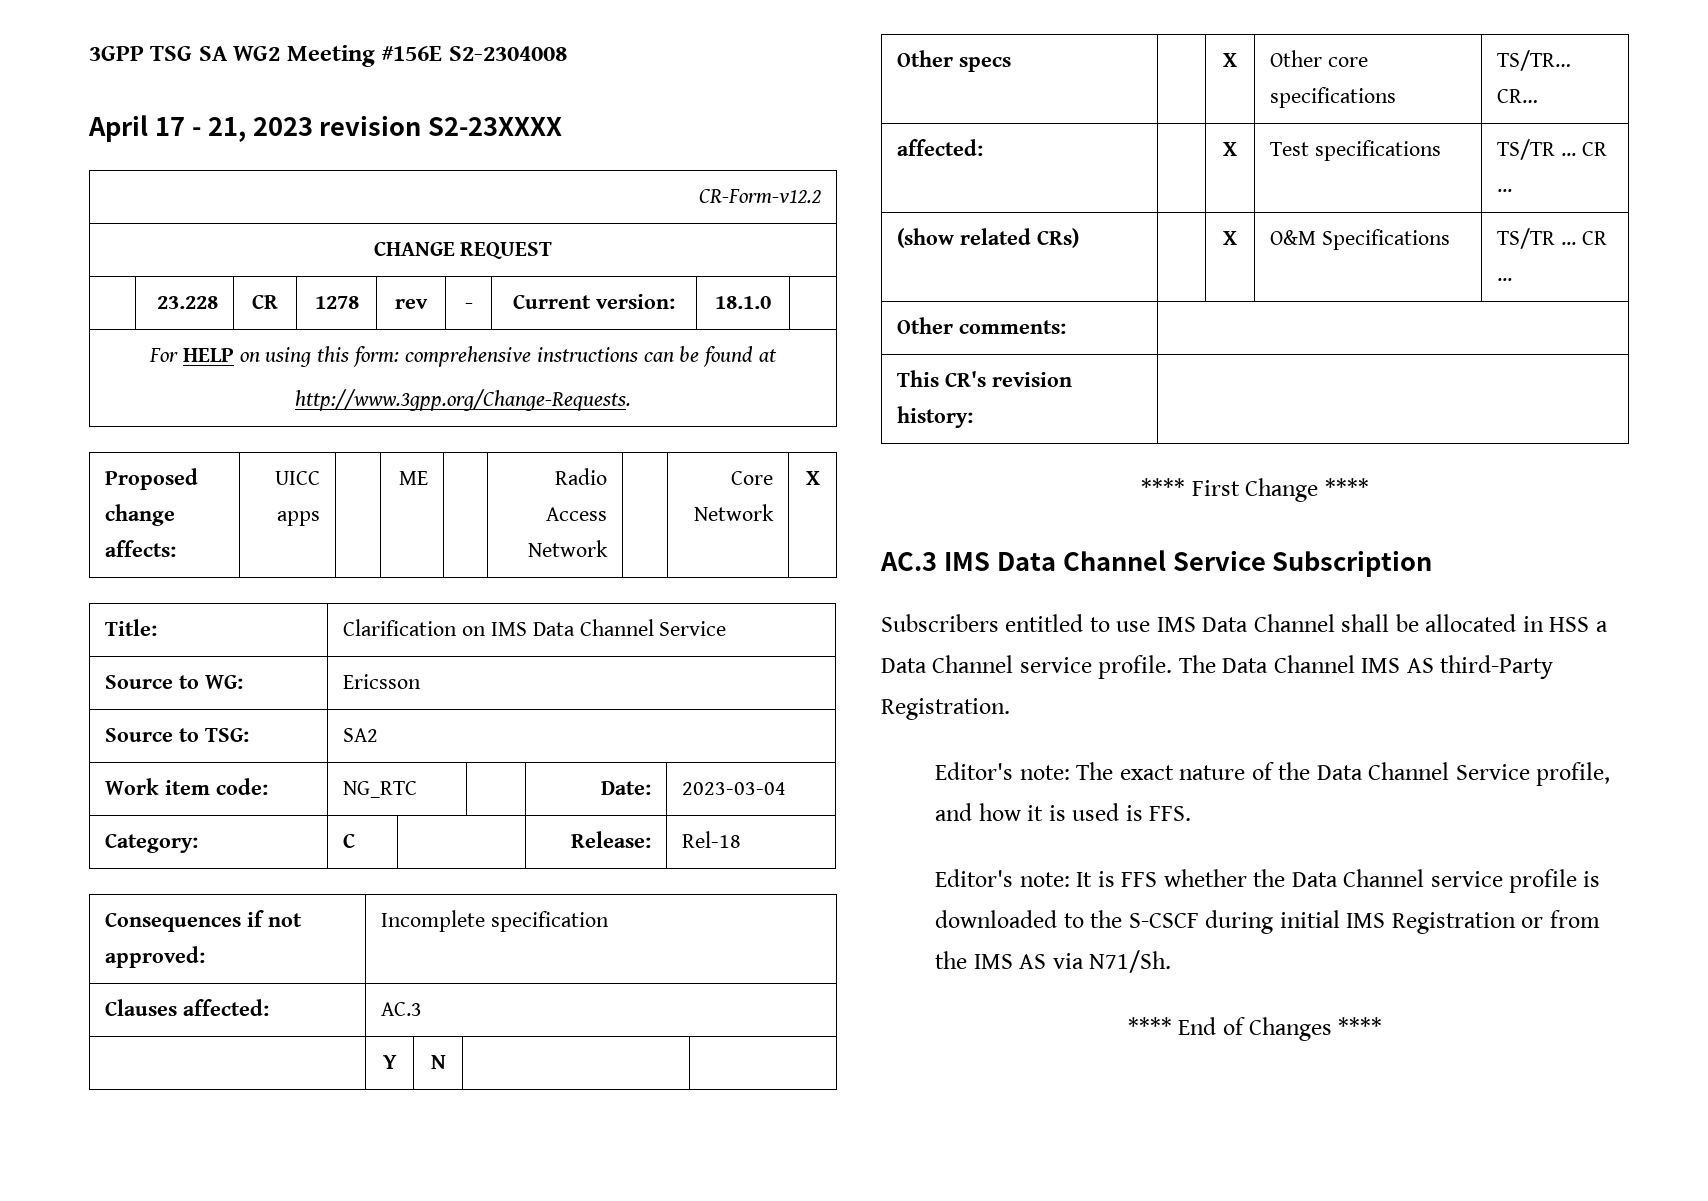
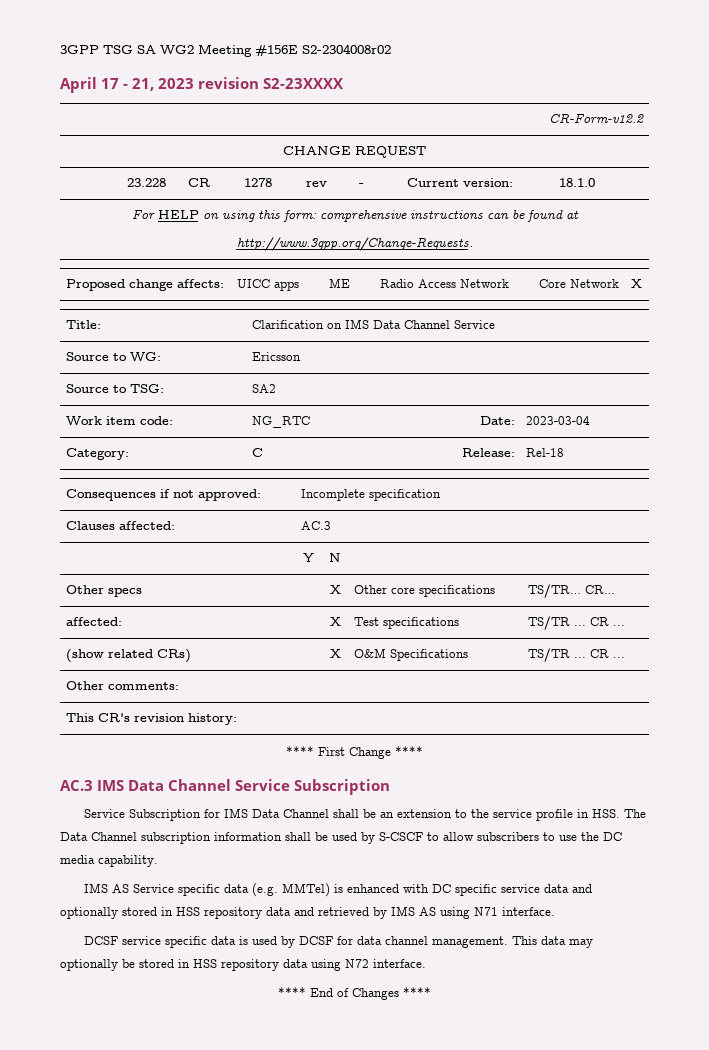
[448,46,567,61] S2-2304008 -> [302,44,391,54] S2-2304008r02
[881,614,1151,632] Subscribers entitled to use -> [83,809,220,821] Service Subscription for
[1425,614,1608,632] [881,655,1554,679] [881,698,1010,720] [935,762,1611,786] [935,803,1192,821] [935,869,1601,893] [935,910,1600,934] [935,950,1172,973] allocated in HSS a Data Channel service profile. The Data Channel IMS AS third-Party Registration. // Editor's note: The exact nature of the Data Channel Service profile, and how it is used is FFS. // Editor's note: It is FFS whether the Data Channel service profile is downloaded to the S-CSCF during initial IMS Registration or from the IMS AS via N71/Sh. -> [379,809,646,821] [60,832,622,844] [60,855,158,867] [83,883,592,897] [60,906,555,919] [83,936,593,948] [60,959,426,971] an extension to the service profile in HSS. The Data Channel subscription information shall be used by S-CSCF to allow subscribers to use the DC media capability. // IMS AS Service specific data (e.g. MMTel) is enhanced with DC specific service data and optionally stored in HSS repository data and retrieved by IMS AS using N71 interface. // DCSF service specific data is used by DCSF for data channel management. This data may optionally be stored in HSS repository data using N72 interface.

